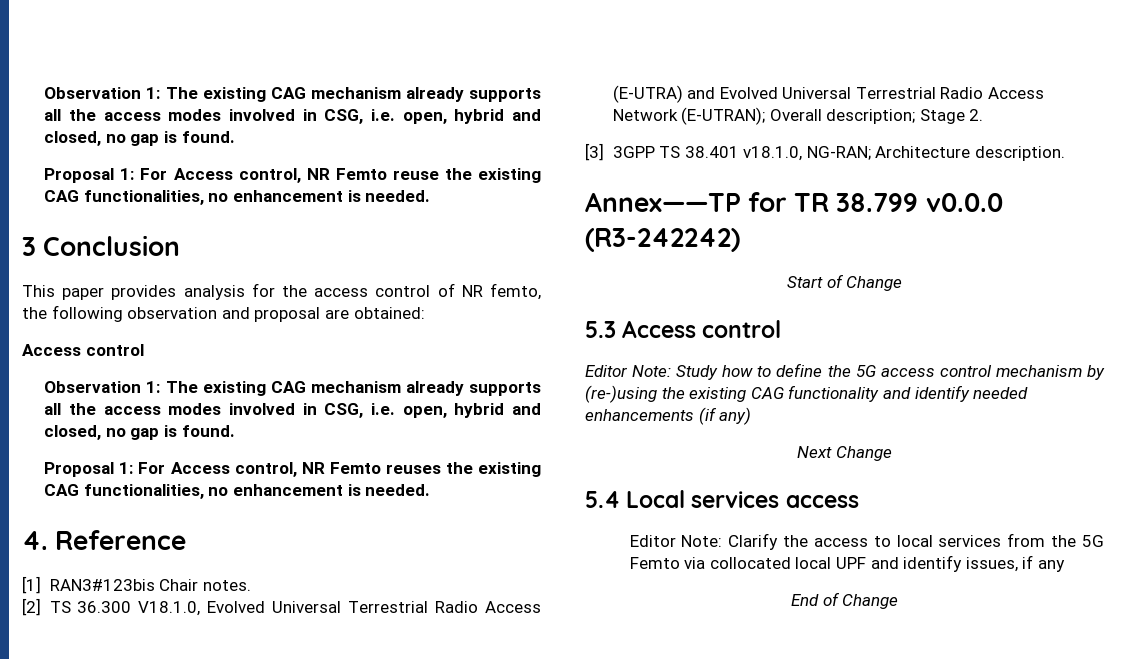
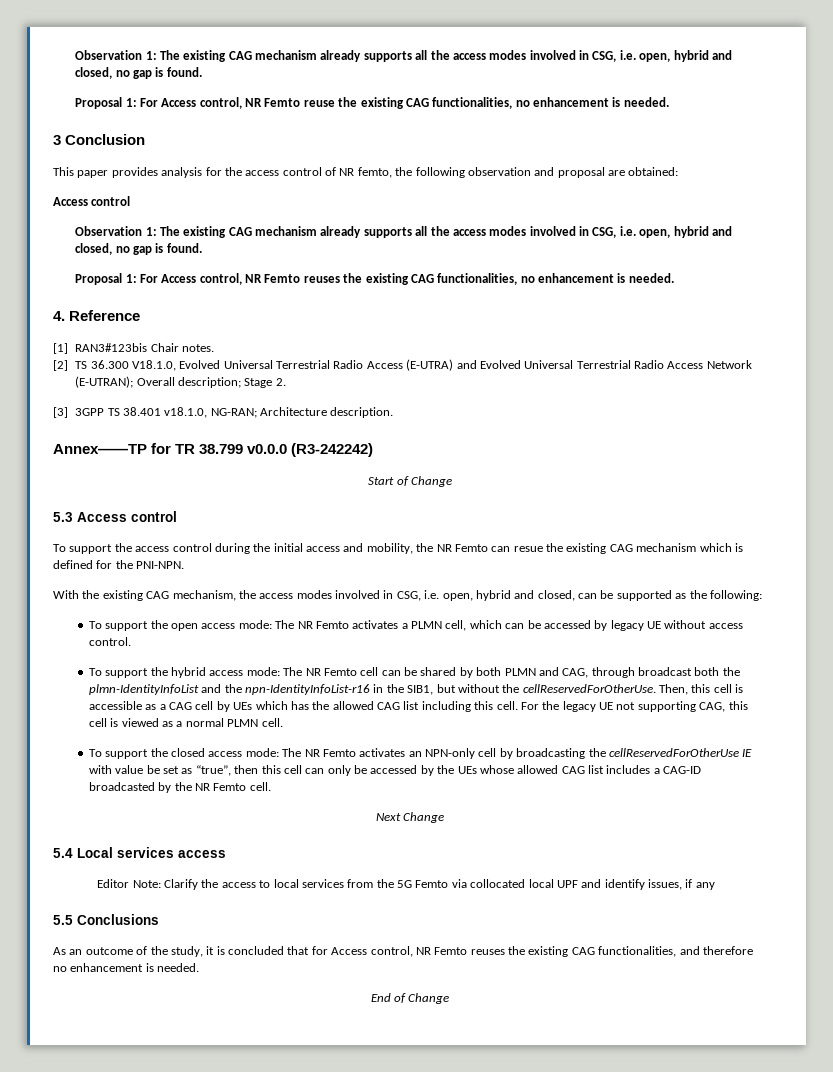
[585,363,1105,380] [585,385,1029,403] [585,407,752,425] Editor Note: Study how to define the 5G access control mechanism by (re-)using the existing CAG functionality and identify needed enhancements (if any) -> [53,543,743,554] [53,560,185,569] [53,590,762,601] [88,620,743,631] [88,637,131,646] [88,667,740,678] [88,684,744,695] [88,701,748,712] [88,718,283,727] [88,748,753,759] [88,765,702,776] [88,782,271,793] To support the access control during the initial access and mobility, the NR Femto can resue the existing CAG mechanism which is defined for the PNI-NPN. // With the existing CAG mechanism, the access modes involved in CSG, i.e. open, hybrid and closed, can be supported as the following: // To support the open access mode: The NR Femto activates a PLMN cell, which can be accessed by legacy UE without access control. // To support the hybrid access mode: The NR Femto cell can be shared by both PLMN and CAG, through broadcast both the plmn-IdentityInfoList and the npn-IdentityInfoList-r16 in the SIB1, but without the cellReservedForOtherUse. Then, this cell is accessible as a CAG cell by UEs which has the allowed CAG list including this cell. For the legacy UE not supporting CAG, this cell is viewed as a normal PLMN cell. // To support the closed access mode: The NR Femto activates an NPN-only cell by broadcasting the cellReservedForOtherUse IE with value be set as “true”, then this cell can only be accessed by the UEs whose allowed CAG list includes a CAG-ID broadcasted by the NR Femto cell.
(1065, 566) none -> [53,914,159,925] [53,946,753,957] [53,963,200,972] // 5.5 Conclusions // As an outcome of the study, it is concluded that for Access control, NR Femto reuses the existing CAG functionalities, and therefore no enhancement is needed.

